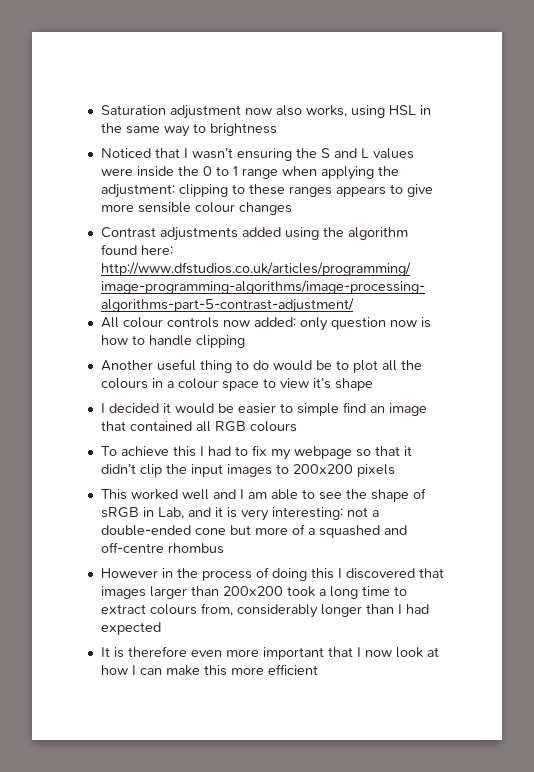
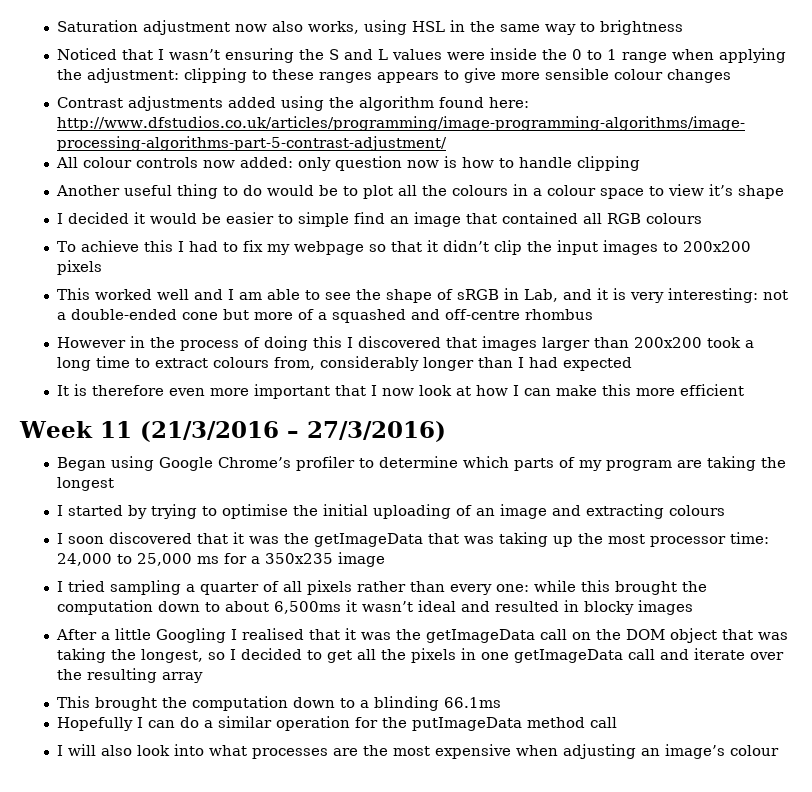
(319, 669) none -> [19,421,446,442] [56,456,786,471] [56,477,114,491] [56,504,725,519] [56,532,769,547] [56,552,385,567] [56,580,707,595] [56,600,693,615] [55,628,788,643] [56,648,784,663] [56,668,203,683] [56,696,501,711] [56,716,617,731] [56,744,779,759] // Week 11 (21/3/2016 – 27/3/2016) // Began using Google Chrome’s profiler to determine which parts of my program are taking the longest // I started by trying to optimise the initial uploading of an image and extracting colours // I soon discovered that it was the getImageData that was taking up the most processor time: 24,000 to 25,000 ms for a 350x235 image // I tried sampling a quarter of all pixels rather than every one: while this brought the computation down to about 6,500ms it wasn’t ideal and resulted in blocky images // After a little Googling I realised that it was the getImageData call on the DOM object that was taking the longest, so I decided to get all the pixels in one getImageData call and iterate over the resulting array // This brought the computation down to a blinding 66.1ms // Hopefully I can do a similar operation for the putImageData method call // I will also look into what processes are the most expensive when adjusting an image’s colour

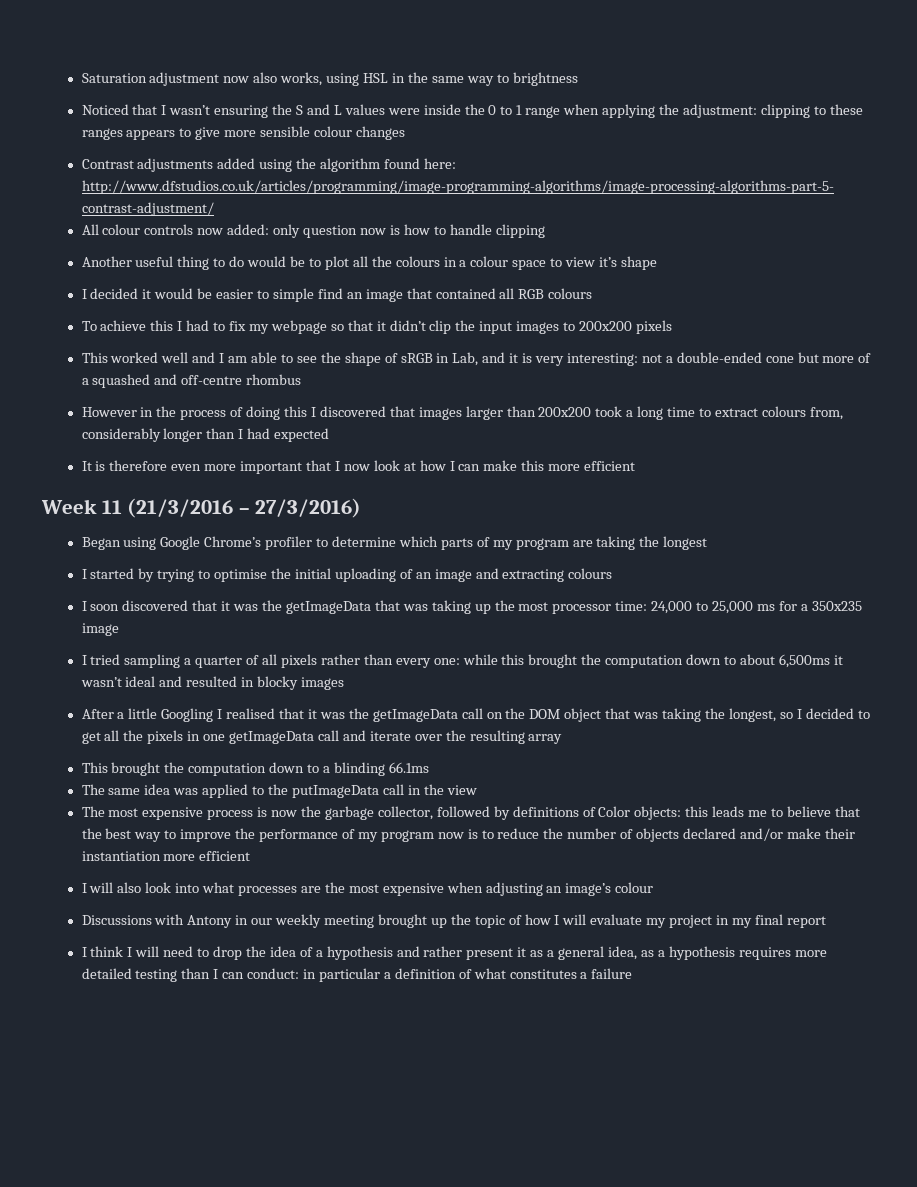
[56,716,378,731] Hopefully I can do a similar operation for -> [81,784,265,798] The same idea was applied to
[526,717,617,728] method call -> [382,784,477,795] [81,806,860,820] [81,828,855,842] [81,851,251,861] call in the view // The most expensive process is now the garbage collector, followed by definitions of Color objects: this leads me to believe that the best way to improve the performance of my program now is to reduce the number of objects declared and/or make their instantiation more efficient
(779, 750) none -> [81,914,826,928] [81,946,827,960] [81,968,633,982] // Discussions with Antony in our weekly meeting brought up the topic of how I will evaluate my project in my final report // I think I will need to drop the idea of a hypothesis and rather present it as a general idea, as a hypothesis requires more detailed testing than I can conduct: in particular a definition of what constitutes a failure

